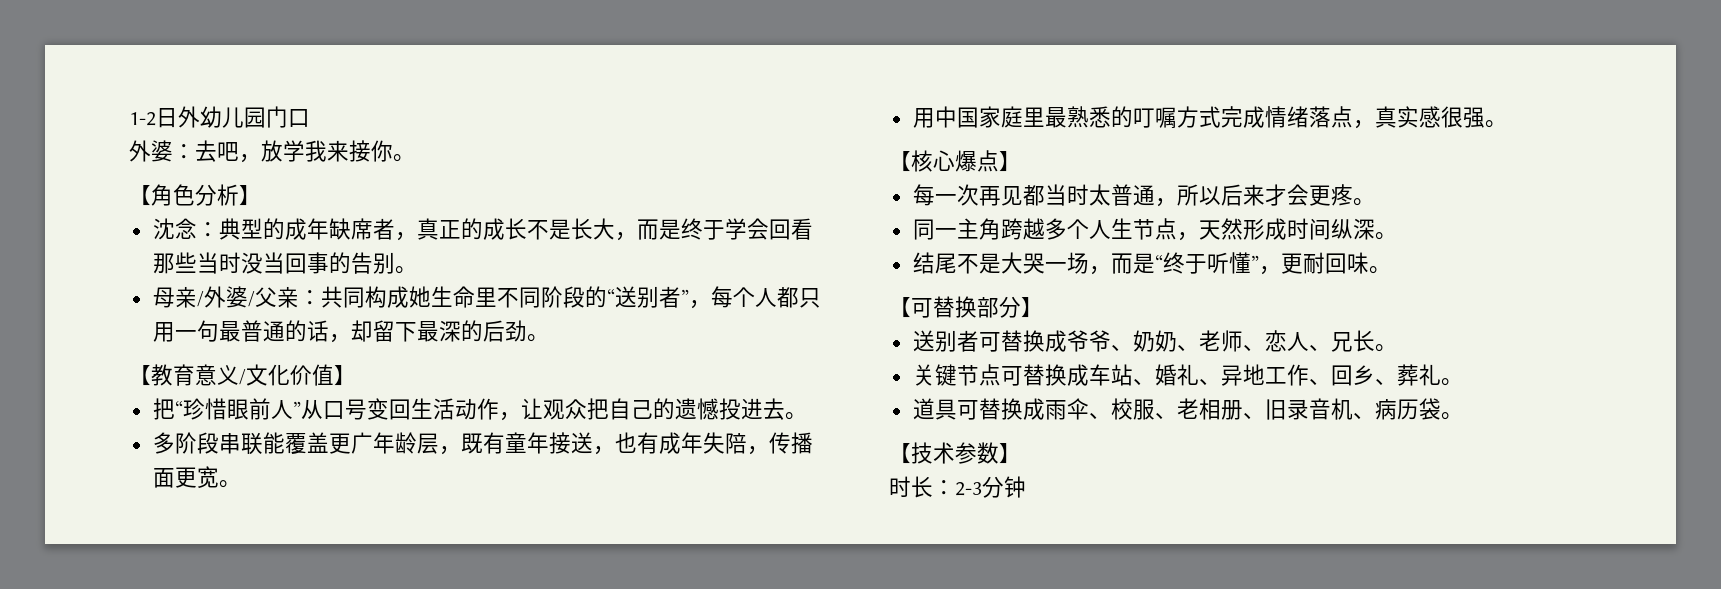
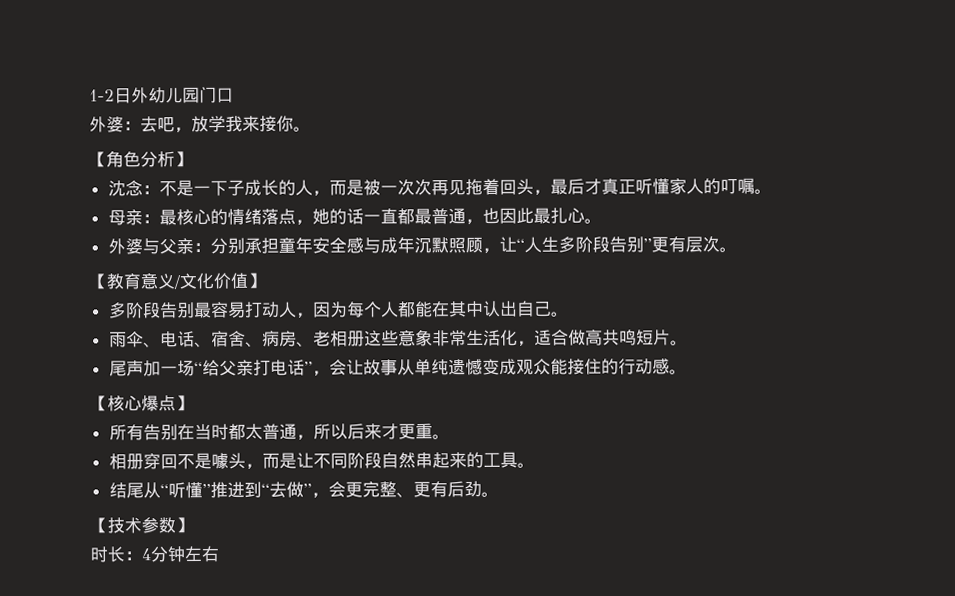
[218,218,813,241] [152,252,417,274] [152,286,821,309] [152,320,527,343] 典型的成年缺席者，真正的成长不是长大，而是终于学会回看那些当时没当回事的告别。 // 母亲/外婆/父亲：共同构成她生命里不同阶段的“送别者”，每个人都只用一句最普通的话，却留下最深的后劲 -> [158,177,772,197] [107,207,602,226] [107,236,720,255] 不是一下子成长的人，而是被一次次再见拖着回头，最后才真正听懂家人的叮嘱。 // 母亲：最核心的情绪落点，她的话一直都最普通，也因此最扎心。 // 外婆与父亲：分别承担童年安全感与成年沉默照顾，让“人生多阶段告别”更有层次
[152,398,807,421] [152,432,813,455] [152,466,241,488] [912,106,1485,129] 把“珍惜眼前人”从口号变回生活动作，让观众把自己的遗憾投进去。 // 多阶段串联能覆盖更广年龄层，既有童年接送，也有成年失陪，传播面更宽。 // 用中国家庭里最熟悉的叮嘱方式完成情绪落点，真实感很强 -> [108,300,569,319] [108,329,688,348] [108,358,670,377] 多阶段告别最容易打动人，因为每个人都能在其中认出自己。 // 雨伞、电话、宿舍、病房、老相册这些意象非常生活化，适合做高共鸣短片。 // 尾声加一场“给父亲打电话”，会让故事从单纯遗憾变成观众能接住的行动感
[912,184,1089,206] 每一次再见都当时 -> [108,423,246,441] 所有告别在当时都
[1286,184,1375,206] [912,218,1397,241] [912,252,1391,275] [889,296,1043,318] [912,330,1397,352] [912,364,1463,386] [912,398,1441,420] 会更疼。 // 同一主角跨越多个人生节点，天然形成时间纵深。 // 结尾不是大哭一场，而是“终于听懂”，更耐回味。 // 【可替换部分】 // 送别者可替换成爷爷、奶奶、老师、恋人、兄长。 // 关键节点可替换成车站、婚礼、异地工作、回乡、葬礼。 // 道具可替换成雨伞、校服、老相册、旧录音机、病历袋 -> [397,423,450,440] [108,451,535,470] [108,480,482,499] 更重。 // 相册穿回不是噱头，而是让不同阶段自然串起来的工具。 // 结尾从“听懂”推进到“去做”，会更完整、更有后劲
[955,476,1026,498] 2-3分钟 -> [141,545,219,563] 4分钟左右

